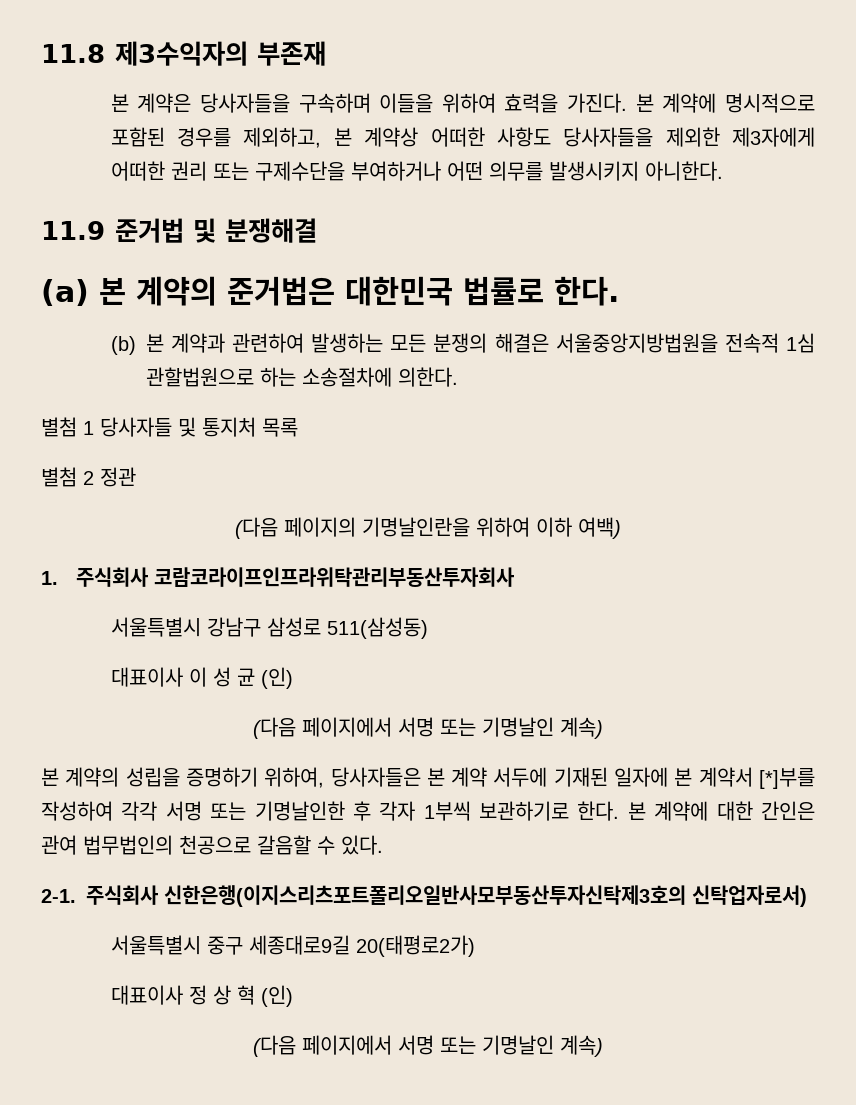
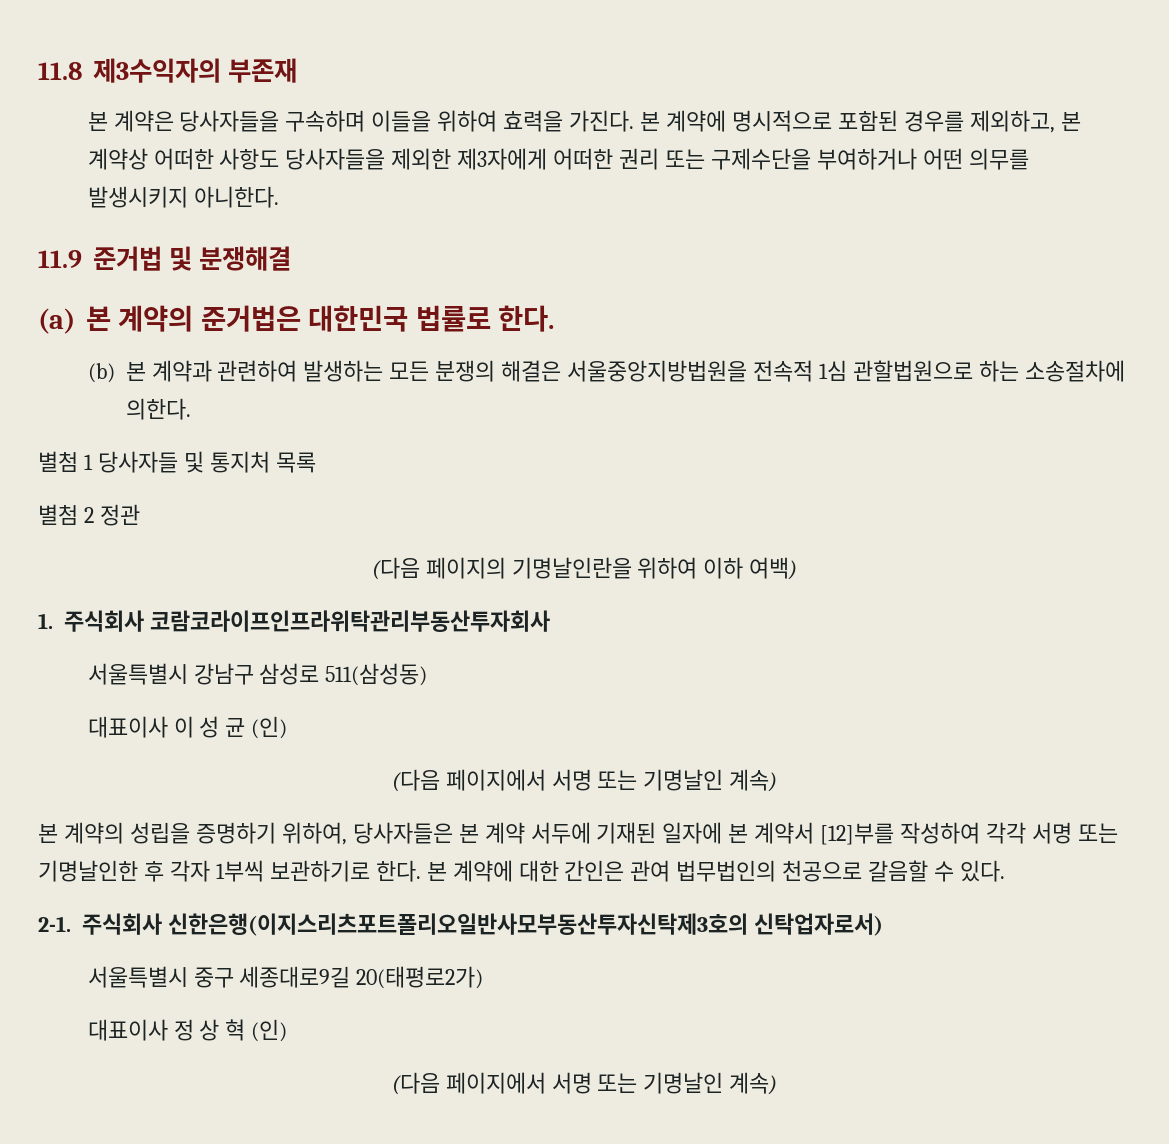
[758,768,815,789] [*]부를 -> [820,823,895,845] [12]부를

